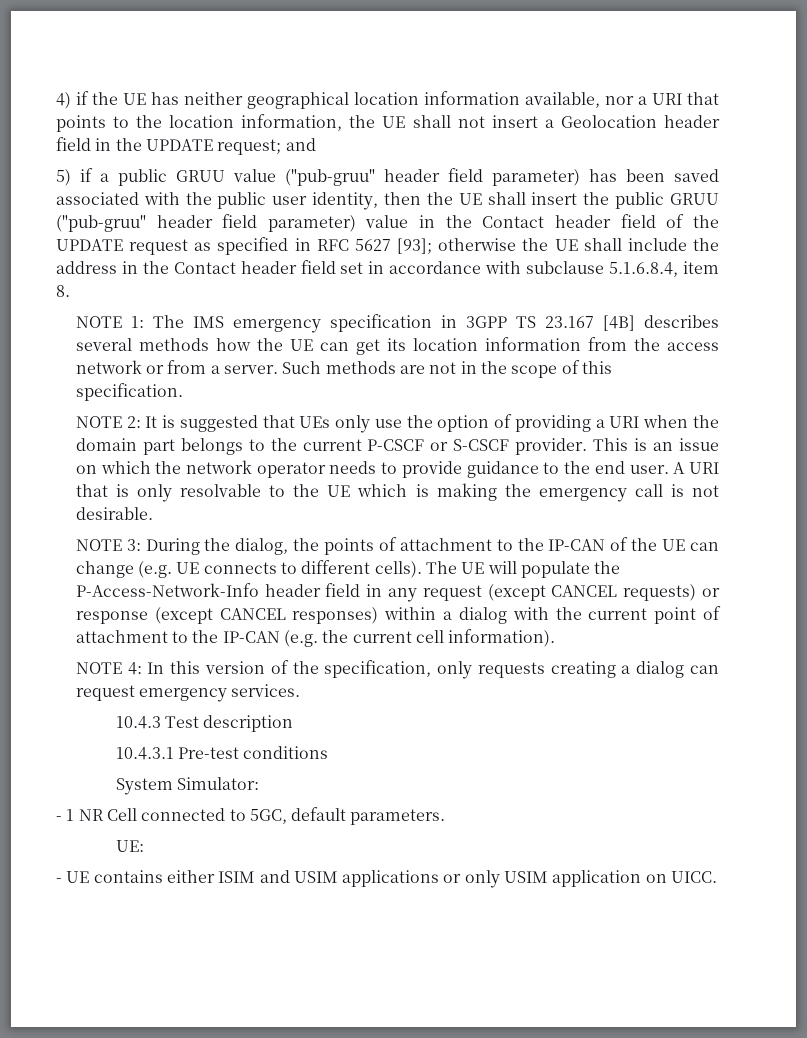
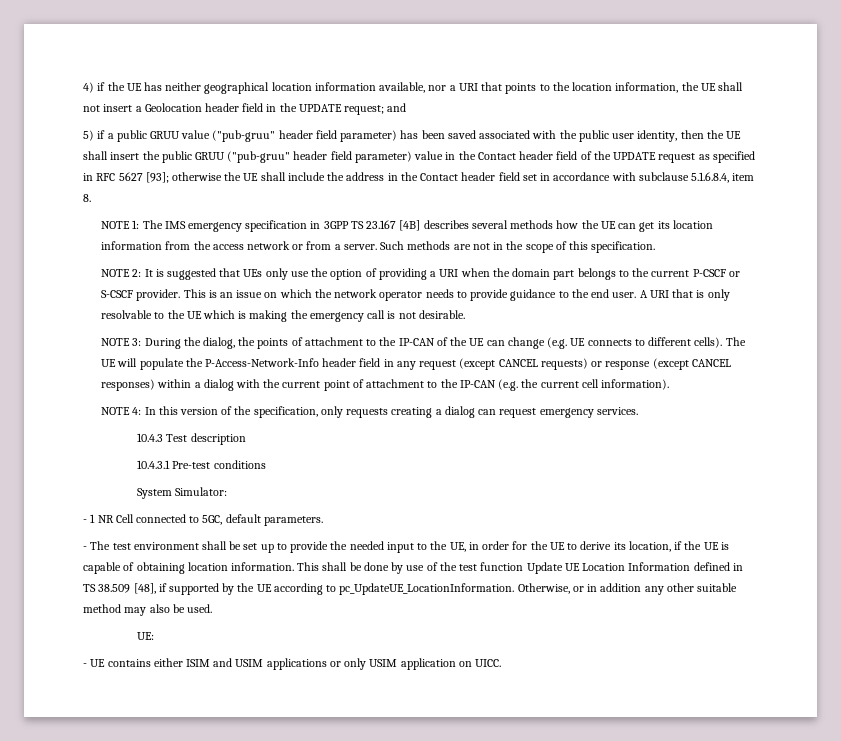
(446, 817) none -> [83,541,729,553] [83,562,743,574] [83,583,738,595] [83,604,212,616] // - The test environment shall be set up to provide the needed input to the UE, in order for the UE to derive its location, if the UE is capable of obtaining location information. This shall be done by use of the test function Update UE Location Information defined in TS 38.509 [48], if supported by the UE according to pc_UpdateUE_LocationInformation. Otherwise, or in addition any other suitable method may also be used.

